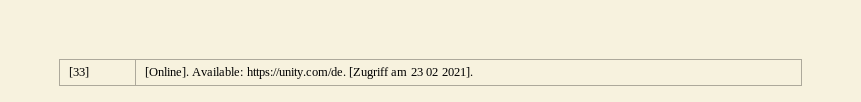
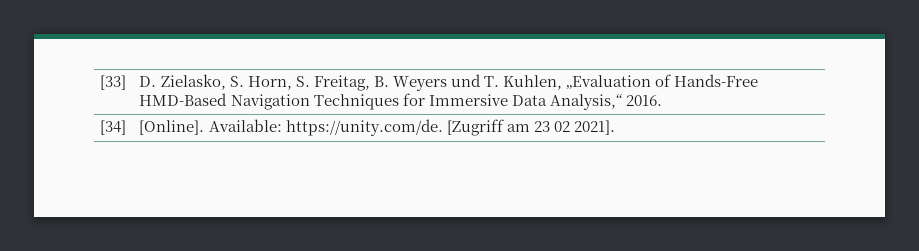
(89, 72) none -> [139,74,759,91] [139,93,662,110] [100,120,127,135] | D. Zielasko, S. Horn, S. Freitag, B. Weyers und T. Kuhlen, „Evaluation of Hands-Free HMD-Based Navigation Techniques for Immersive Data Analysis,“ 2016. // [34]

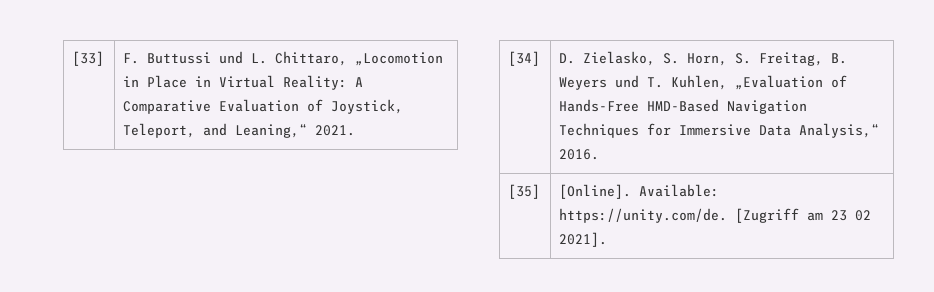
(127, 82) none -> [123,51,444,66] [123,75,364,90] [123,99,404,114] [123,123,356,138] [508,51,541,66] | F. Buttussi und L. Chittaro, „Locomotion in Place in Virtual Reality: A Comparative Evaluation of Joystick, Teleport, and Leaning,“ 2021. // [34]
[100,120,127,135] [34] -> [508,184,541,199] [35]

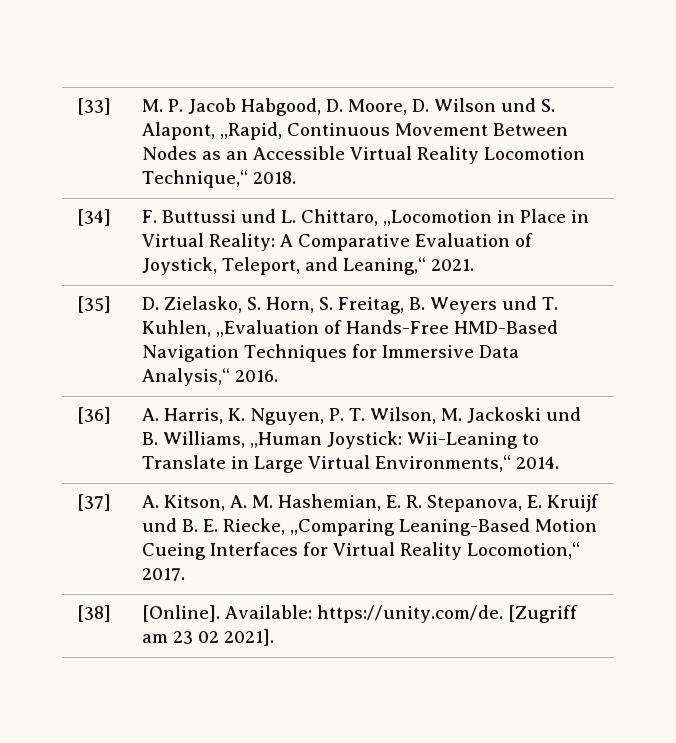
(105, 58) none -> [142,98,556,116] [142,122,569,140] [142,146,586,164] [142,170,297,188] [77,209,112,226] | M. P. Jacob Habgood, D. Moore, D. Wilson und S. Alapont, „Rapid, Continuous Movement Between Nodes as an Accessible Virtual Reality Locomotion Technique,“ 2018. // [34]
[508,51,541,66] [34] -> [77,296,112,313] [35]
[508,184,541,199] [35] -> [77,407,112,424] [142,407,582,425] [142,431,540,449] [142,455,560,473] [77,494,112,511] [142,494,600,512] [142,518,598,536] [142,542,581,560] [142,568,186,581] [77,605,112,622] [36] | A. Harris, K. Nguyen, P. T. Wilson, M. Jackoski und B. Williams, „Human Joystick: Wii-Leaning to Translate in Large Virtual Environments,“ 2014. // [37] | A. Kitson, A. M. Hashemian, E. R. Stepanova, E. Kruijf und B. E. Riecke, „Comparing Leaning-Based Motion Cueing Interfaces for Virtual Reality Locomotion,“ 2017. // [38]

